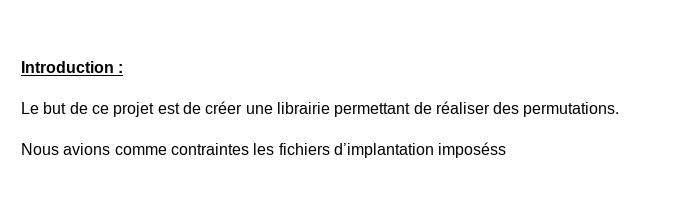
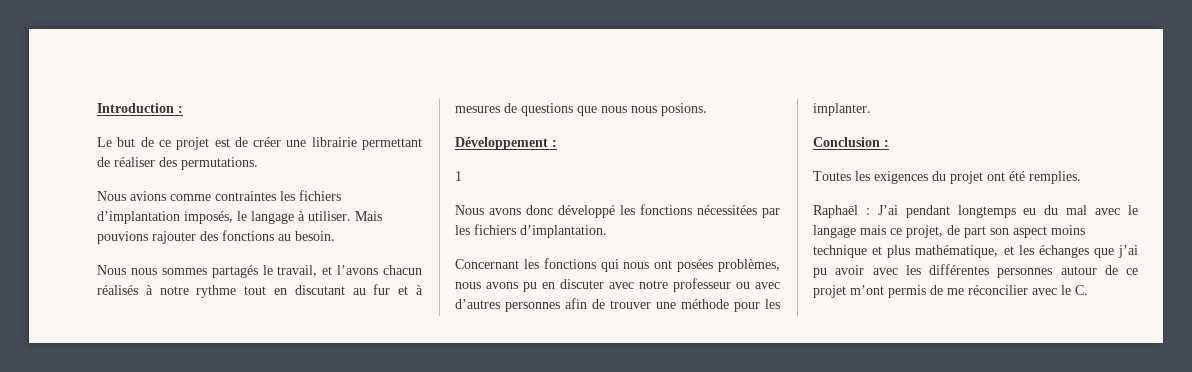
[438,142,507,158] imposéss -> [184,211,382,224] [97,230,335,244] [97,265,422,278] [97,284,424,298] [455,103,707,116] [455,137,557,150] [455,171,462,181] [455,204,780,218] [455,224,607,238] [455,258,780,272] [455,278,780,292] [455,298,780,312] [813,103,871,116] [813,137,889,147] [813,171,1081,184] [813,205,1138,218] [813,225,1085,238] [813,245,1138,258] [813,264,1138,278] [813,285,1088,298] imposés, le langage à utiliser. Mais pouvions rajouter des fonctions au besoin. // Nous nous sommes partagés le travail, et l’avons chacun réalisés à notre rythme tout en discutant au fur et à mesures de questions que nous nous posions. // Développement : // 1 // Nous avons donc développé les fonctions nécessitées par les fichiers d’implantation. // Concernant les fonctions qui nous ont posées problèmes, nous avons pu en discuter avec notre professeur ou avec d’autres personnes afin de trouver une méthode pour les implanter. // Conclusion : // Toutes les exigences du projet ont été remplies. // Raphaël : J’ai pendant longtemps eu du mal avec le langage mais ce projet, de part son aspect moins technique et plus mathématique, et les échanges que j’ai pu avoir avec les différentes personnes autour de ce projet m’ont permis de me réconcilier avec le C.

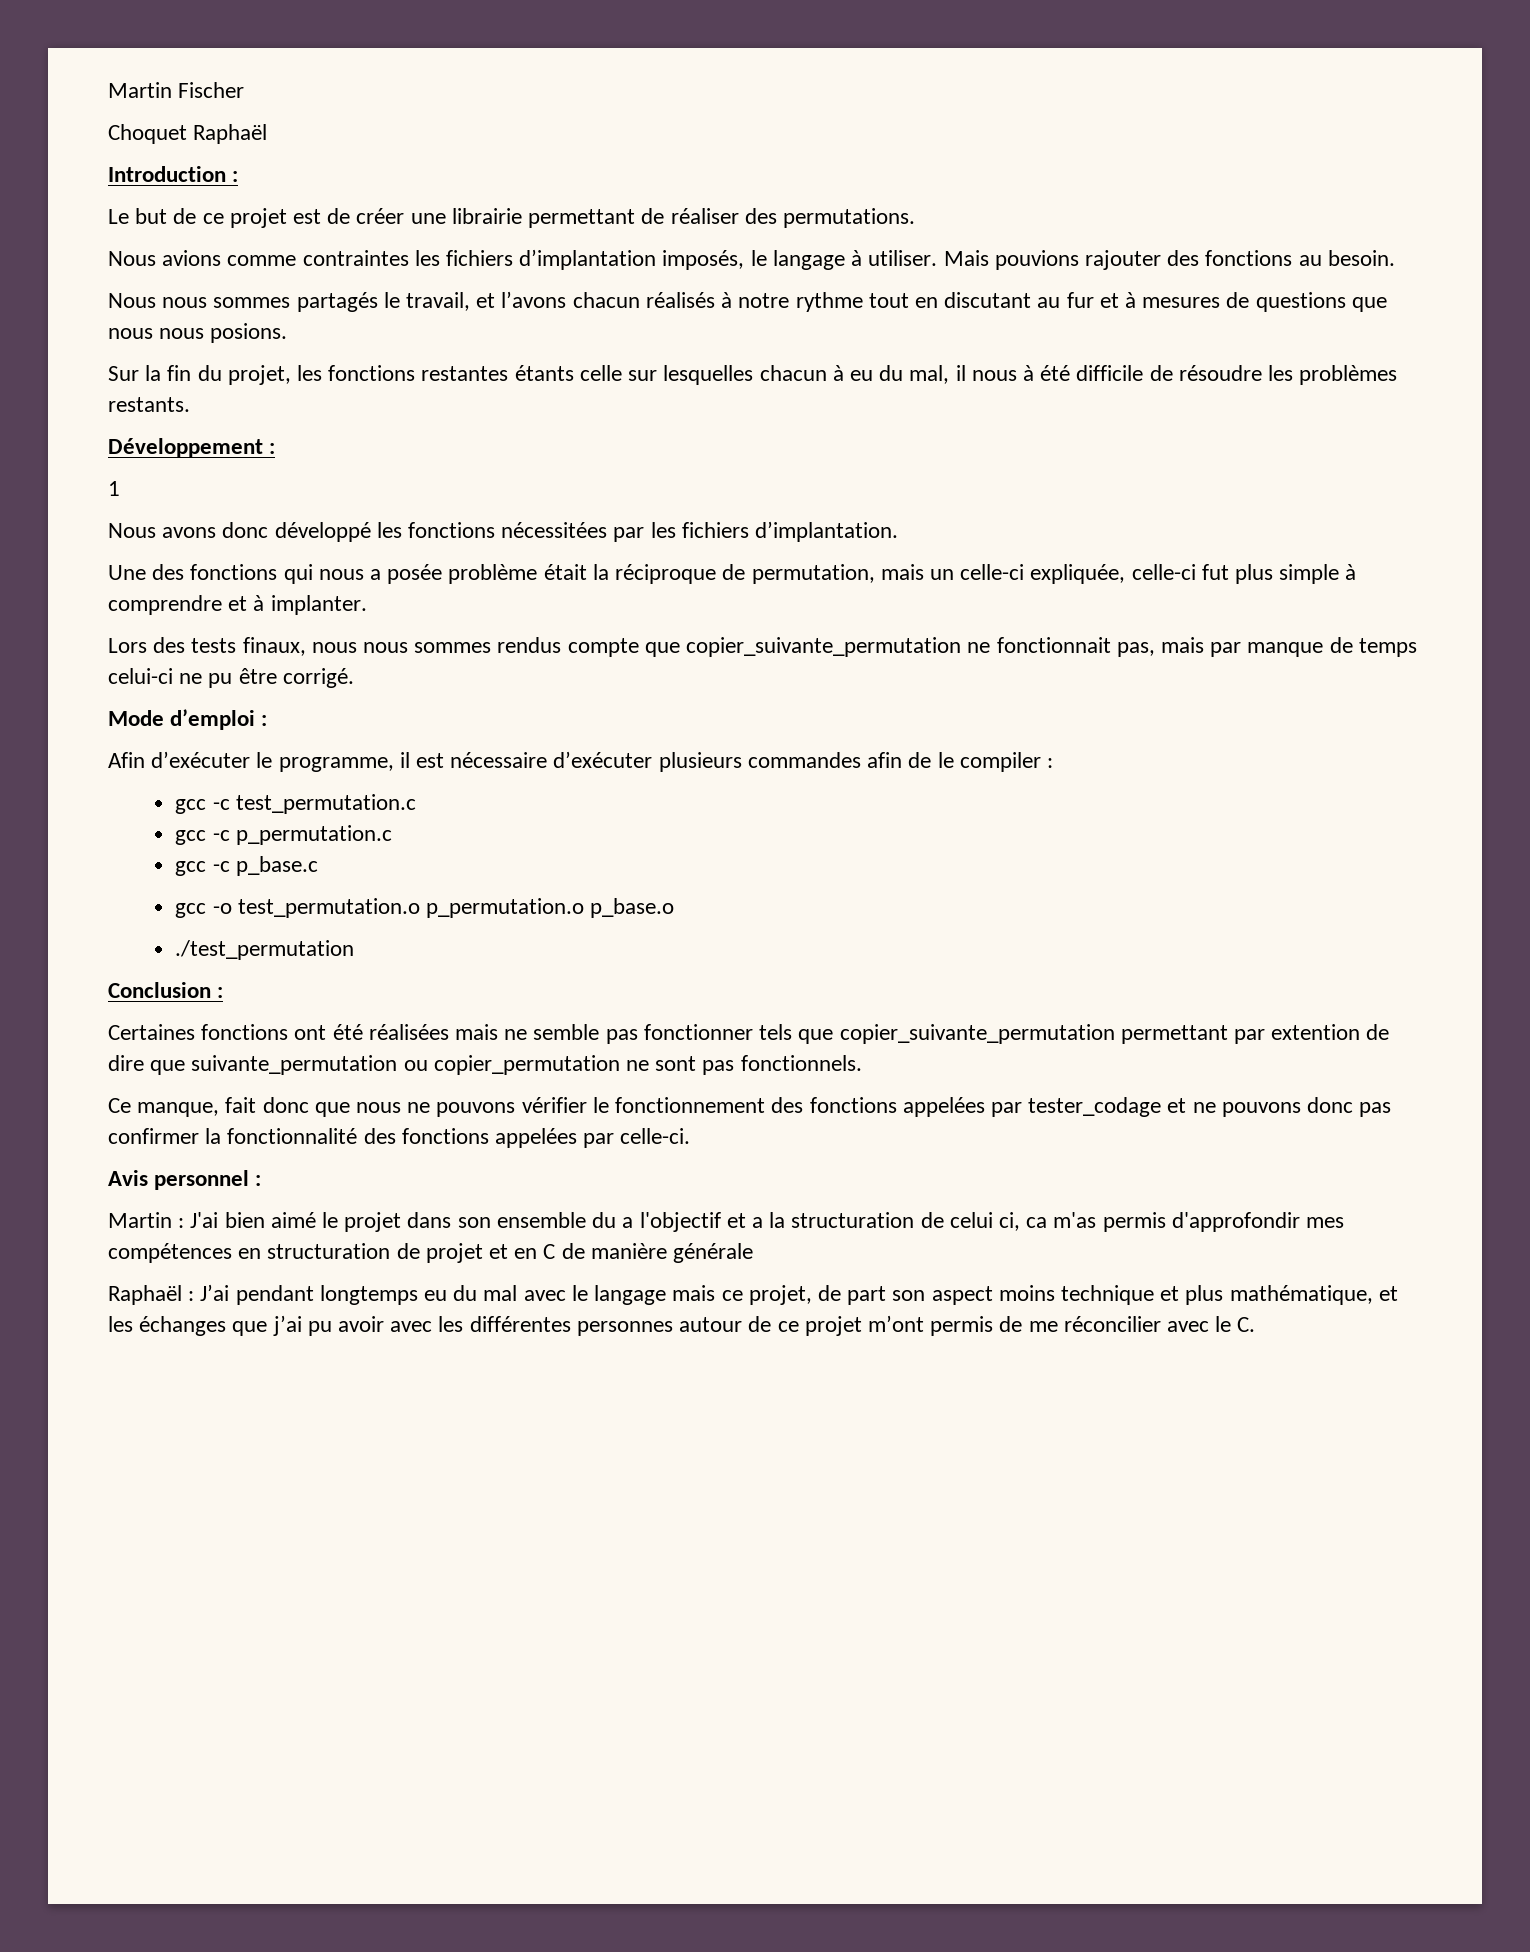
(97, 108) none -> [108,82,245,98] [108,124,268,144] Martin Fischer // Choquet Raphaël //
(707, 109) none -> [108,365,1398,385] [108,397,190,412] // Sur la fin du projet, les fonctions restantes étants celle sur lesquelles chacun à eu du mal, il nous à été difficile de résoudre les problèmes restants.
[455,259,539,269] Concernant les -> [108,564,185,580] Une des
[654,259,780,272] [455,278,780,292] [455,298,780,312] [813,103,871,116] [813,137,889,147] [813,171,1081,184] ont posées problèmes, nous avons pu en discuter avec notre professeur ou avec d’autres personnes afin de trouver une méthode pour les implanter. // Conclusion : // Toutes les exigences du projet ont été remplies. -> [370,564,1357,584] [108,595,367,615] [108,637,1417,657] [108,668,354,688] [108,709,268,730] [108,751,1053,772] [175,794,416,814] [175,825,392,845] [175,856,318,876] [175,898,675,918] [175,940,355,960] [108,982,224,998] [108,1024,1390,1044] [108,1055,862,1075] [108,1097,1392,1117] [108,1128,691,1148] [108,1170,262,1190] [108,1212,1345,1232] [108,1243,754,1263] a posée problème était la réciproque de permutation, mais un celle-ci expliquée, celle-ci fut plus simple à comprendre et à implanter. // Lors des tests finaux, nous nous sommes rendus compte que copier_suivante_permutation ne fonctionnait pas, mais par manque de temps celui-ci ne pu être corrigé. // Mode d’emploi : // Afin d’exécuter le programme, il est nécessaire d’exécuter plusieurs commandes afin de le compiler : // gcc -c test_permutation.c // gcc -c p_permutation.c // gcc -c p_base.c // gcc -o test_permutation.o p_permutation.o p_base.o // ./test_permutation // Conclusion : // Certaines fonctions ont été réalisées mais ne semble pas fonctionner tels que copier_suivante_permutation permettant par extention de dire que suivante_permutation ou copier_permutation ne sont pas fonctionnels. // Ce manque, fait donc que nous ne pouvons vérifier le fonctionnement des fonctions appelées par tester_codage et ne pouvons donc pas confirmer la fonctionnalité des fonctions appelées par celle-ci. // Avis personnel : // Martin : J'ai bien aimé le projet dans son ensemble du a l'objectif et a la structuration de celui ci, ca m'as permis d'approfondir mes compétences en structuration de projet et en C de manière générale

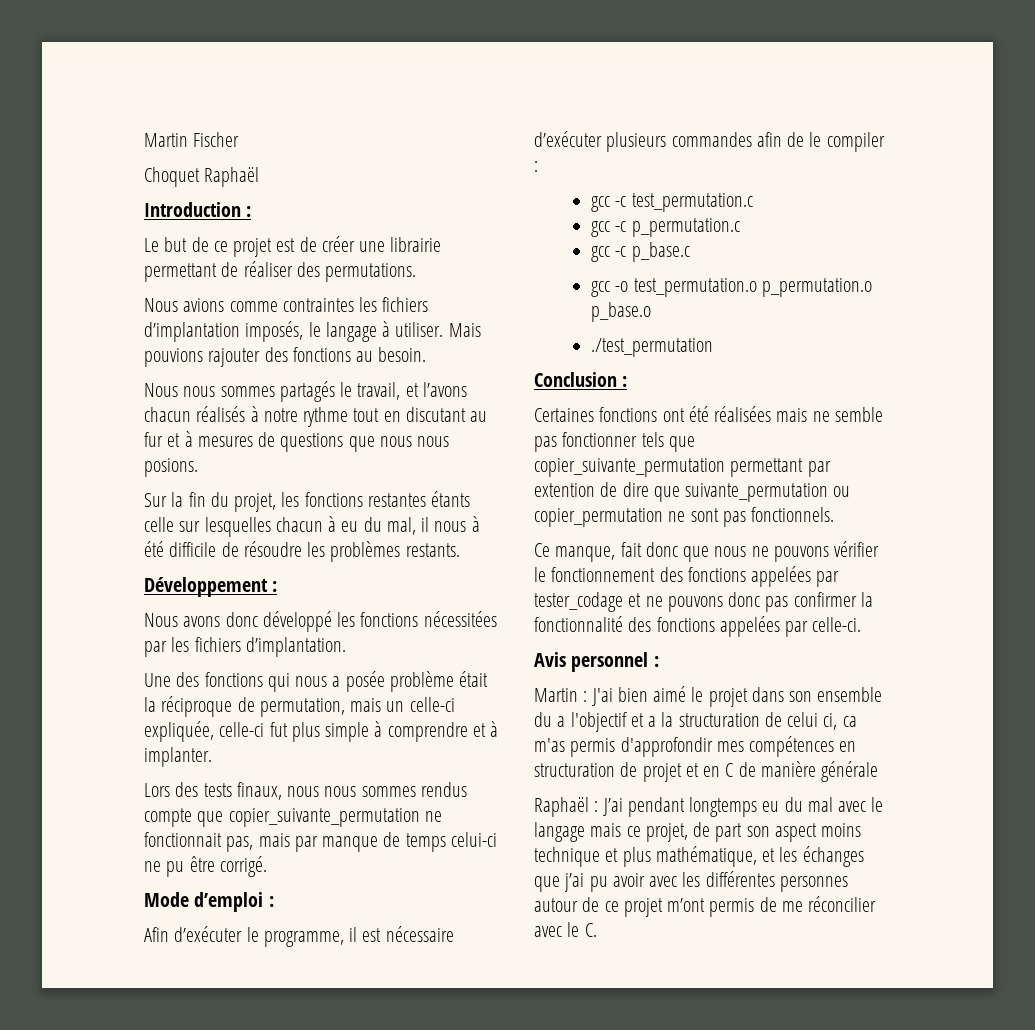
[108,481,120,496] // 1 -> (278, 586) none

